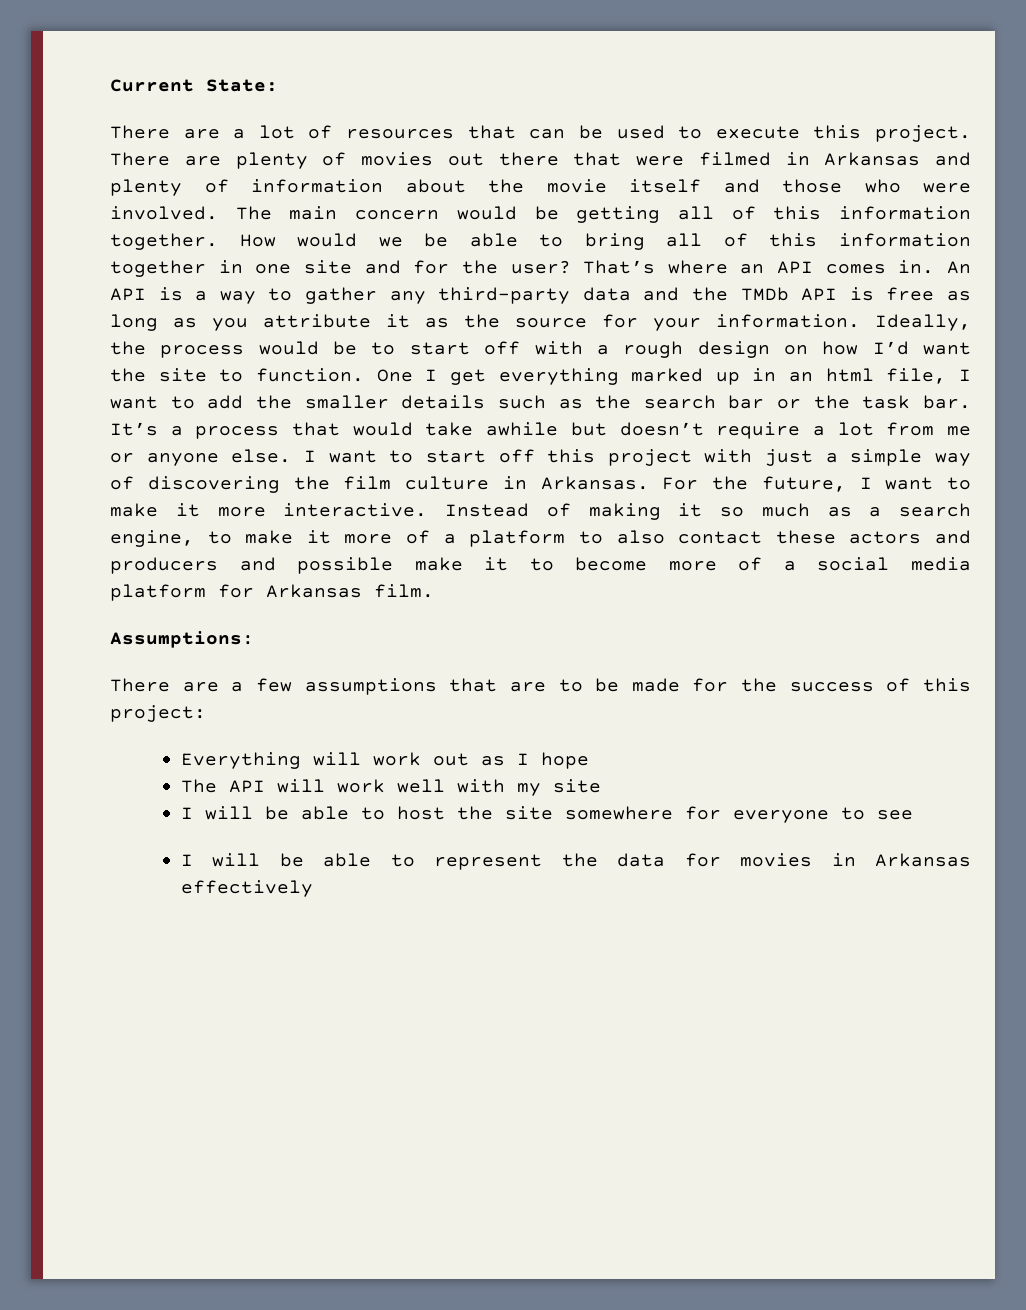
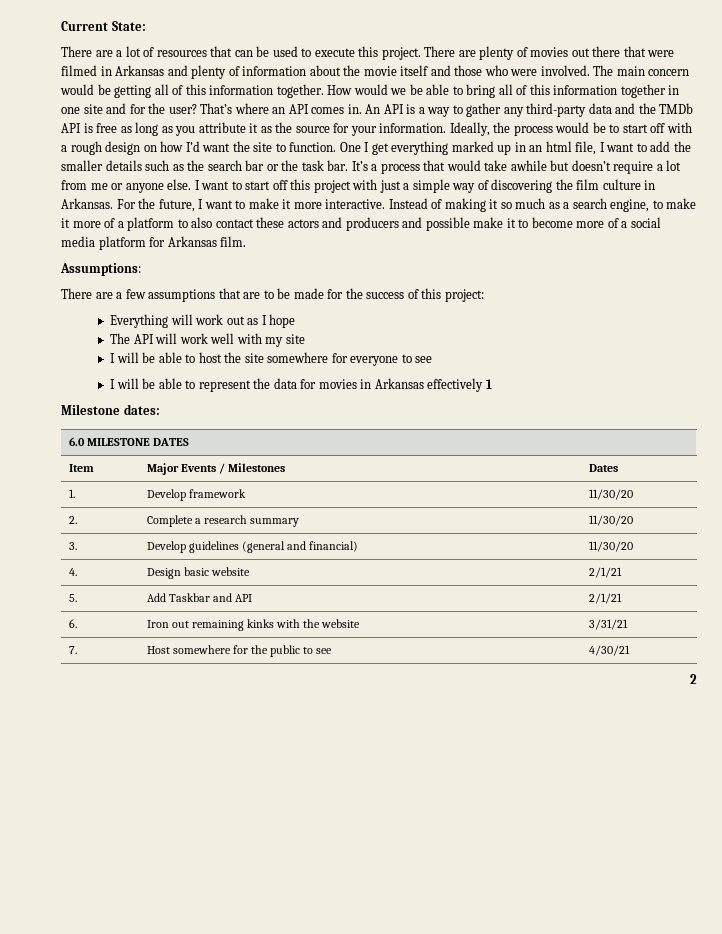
(313, 888) none -> [485,379,492,389] [61,404,160,415] [68,437,189,446] [68,464,94,472] [146,463,286,475] [588,464,618,472] [68,489,75,498] [146,489,246,501] [588,489,633,500] [68,516,77,524] [146,515,300,527] [588,515,633,526] [68,542,77,550] [146,541,359,553] [588,541,633,552] [68,568,77,576] [146,567,250,579] [588,567,622,578] [68,594,77,602] [146,593,253,602] [588,593,622,604] [68,619,77,628] [146,619,361,631] [588,619,628,630] [68,646,77,654] [146,645,333,657] [588,645,630,656] [690,674,697,684] 1 // Milestone dates: // 6.0 MILESTONE DATES // Item | Major Events / Milestones | Dates // 1. | Develop framework | 11/30/20 // 2. | Complete a research summary | 11/30/20 // 3. | Develop guidelines (general and financial) | 11/30/20 // 4. | Design basic website | 2/1/21 // 5. | Add Taskbar and API | 2/1/21 // 6. | Iron out remaining kinks with the website | 3/31/21 // 7. | Host somewhere for the public to see | 4/30/21 // 2

